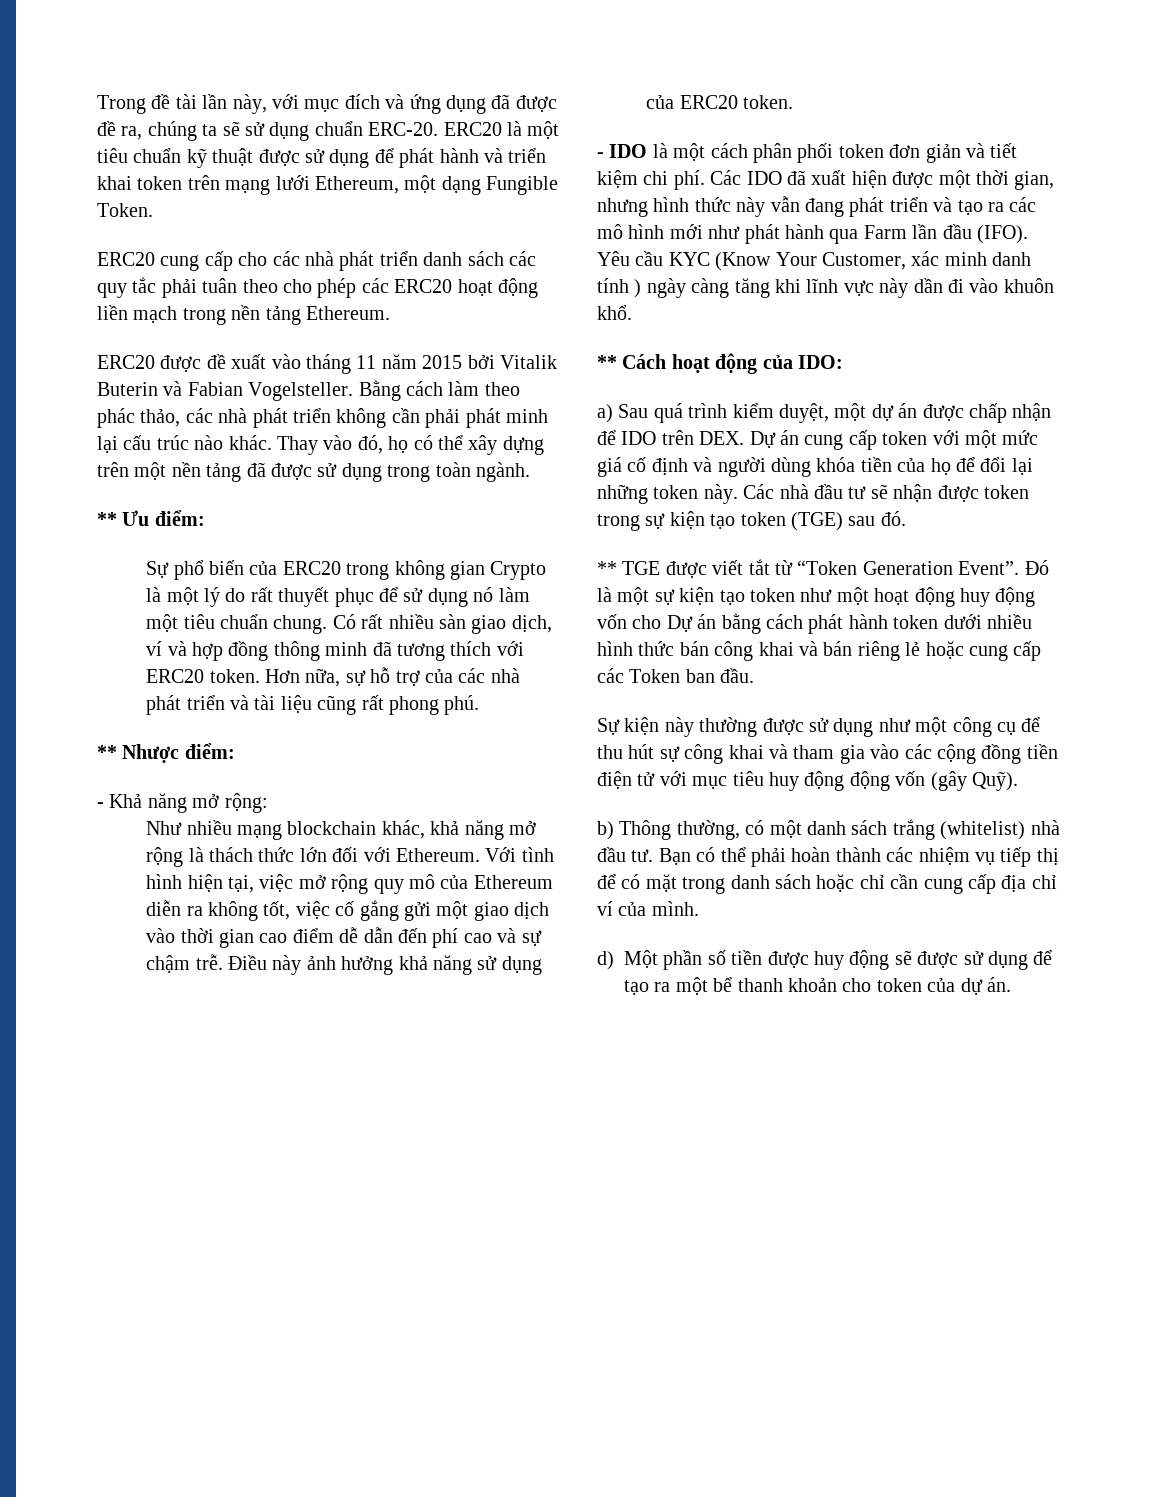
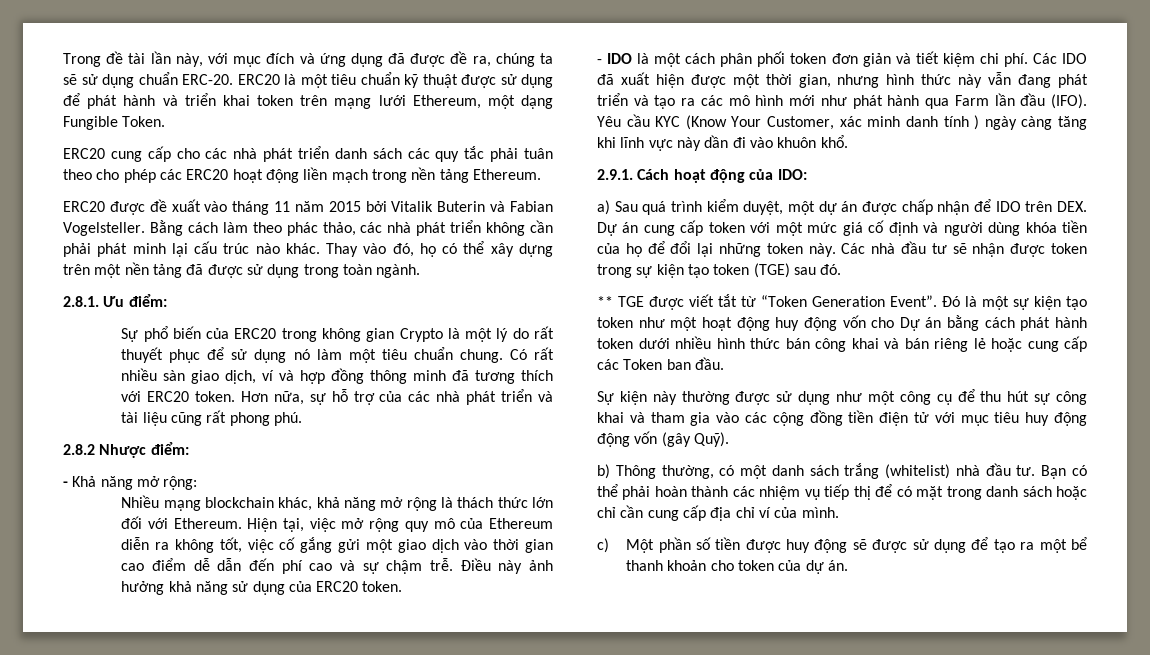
[97,512,117,526] ** -> [63,296,99,307] 2.8.1.
[97,745,117,759] ** -> [63,444,95,455] 2.8.2
[146,820,232,835] Như nhiều -> [121,495,160,508] Nhiều
[485,847,554,862] [146,874,223,892] Với tình hình hiện -> [247,518,278,532] Hiện
[597,355,617,369] ** -> [597,169,633,180] 2.9.1.
[597,951,614,970] d) -> [597,538,609,553] c)

